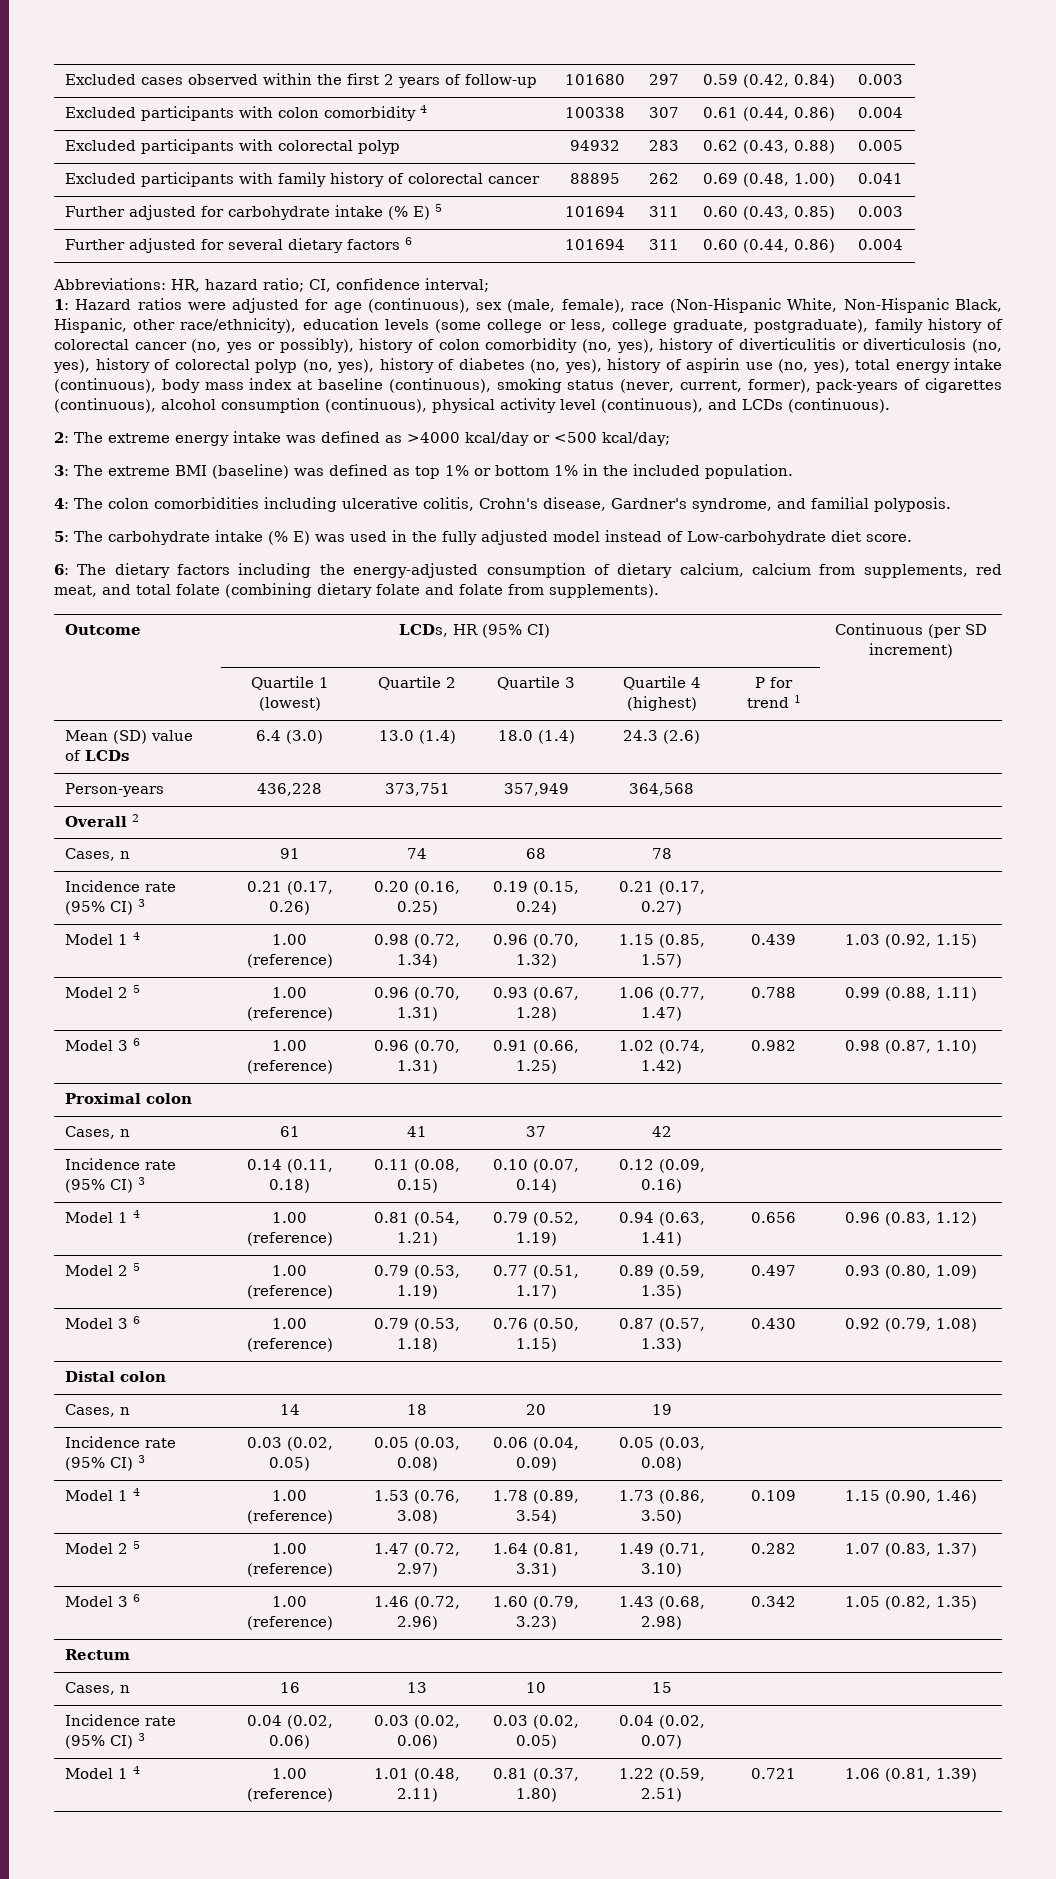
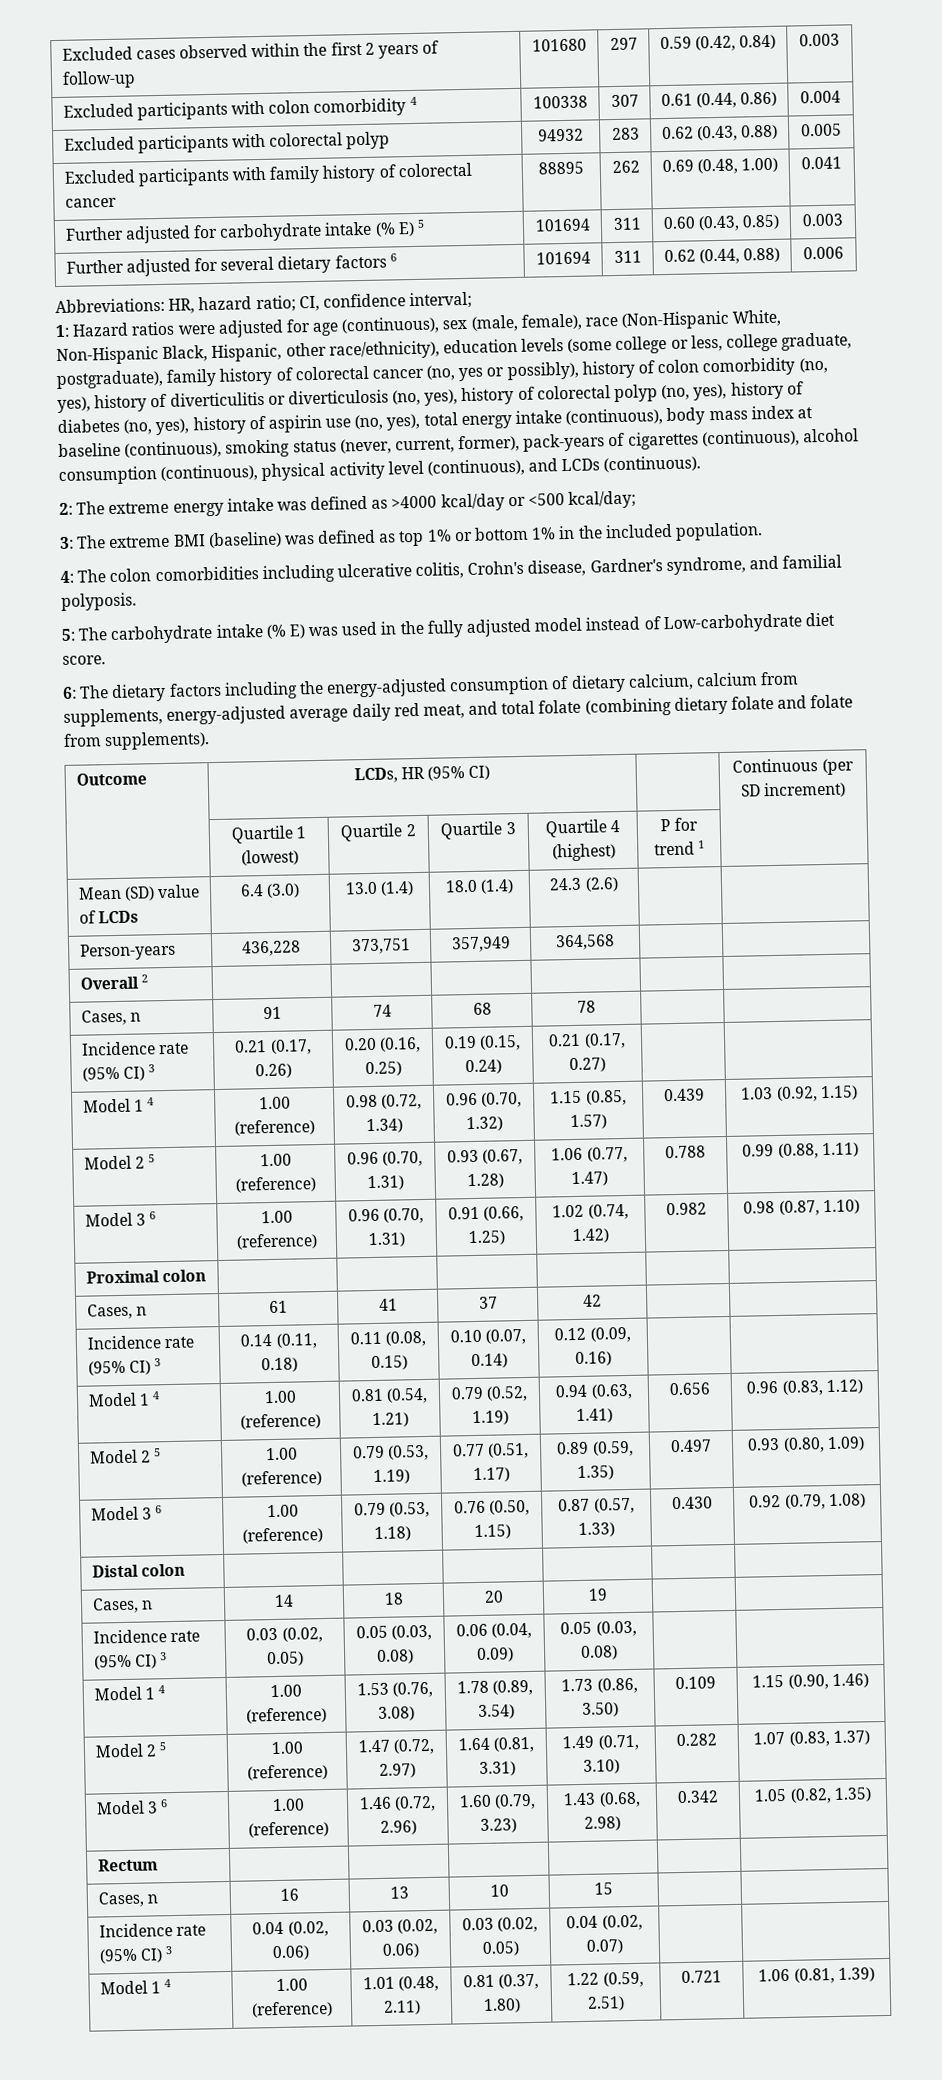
[702,239,835,253] [858,239,903,250] 0.60 (0.44, 0.86) | 0.004 -> [663,247,781,265] [803,246,844,260] 0.62 (0.44, 0.88) | 0.006
(968, 571) none -> [166,703,391,725] energy-adjusted average daily

